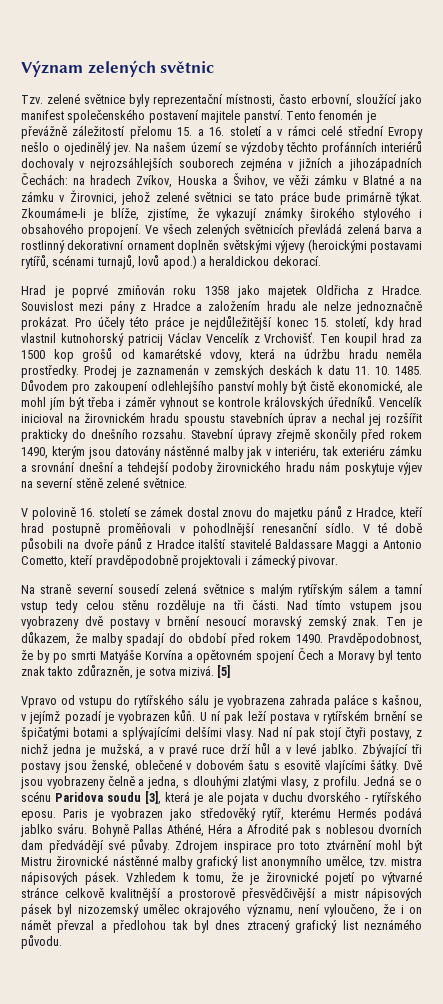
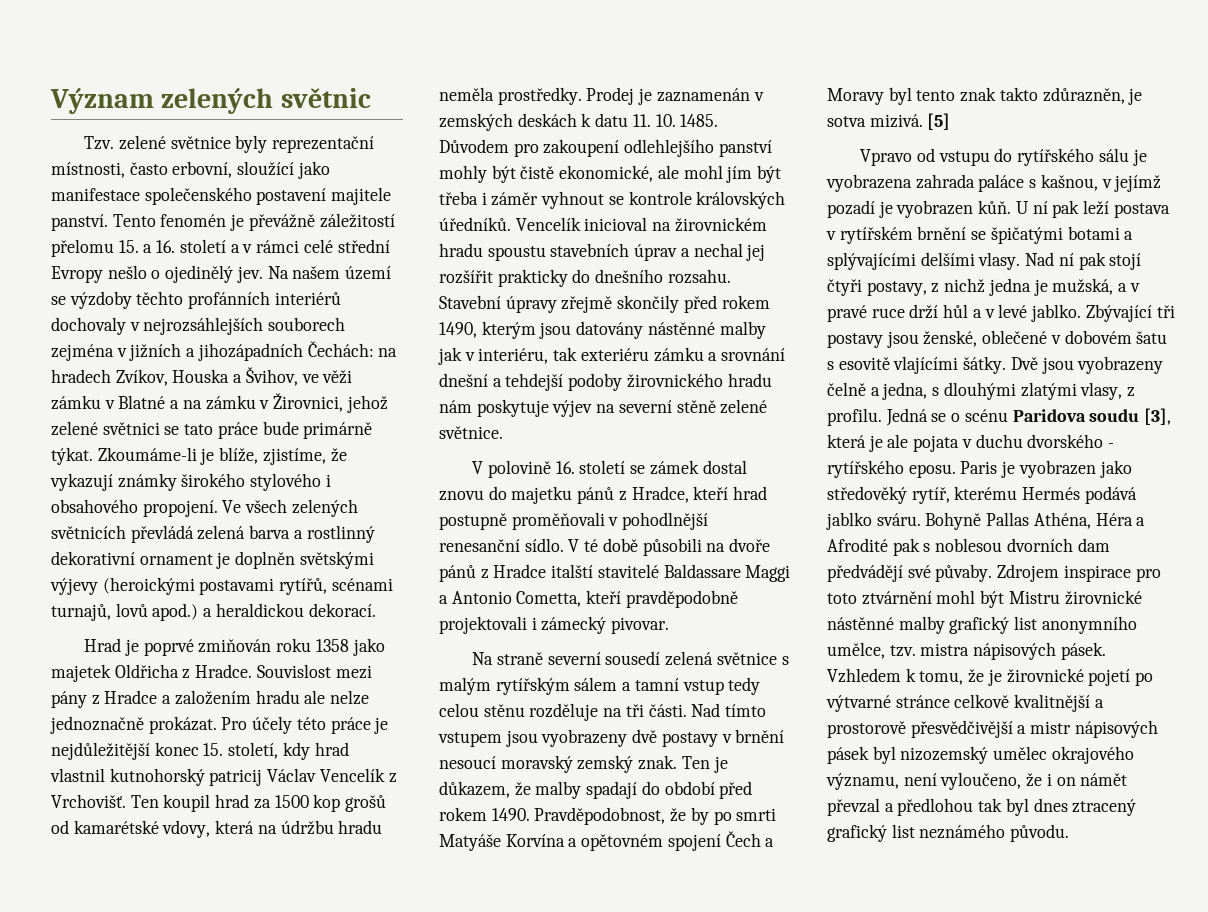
[21,110,64,120] manifest -> [51,188,140,201] manifestace
(174, 245) none -> [216,552,231,569] je
[21,556,67,568] Cometto, -> [516,591,582,607] Cometta,
[167,823,205,837] Athéné, -> [1033,512,1091,529] Athéna,

